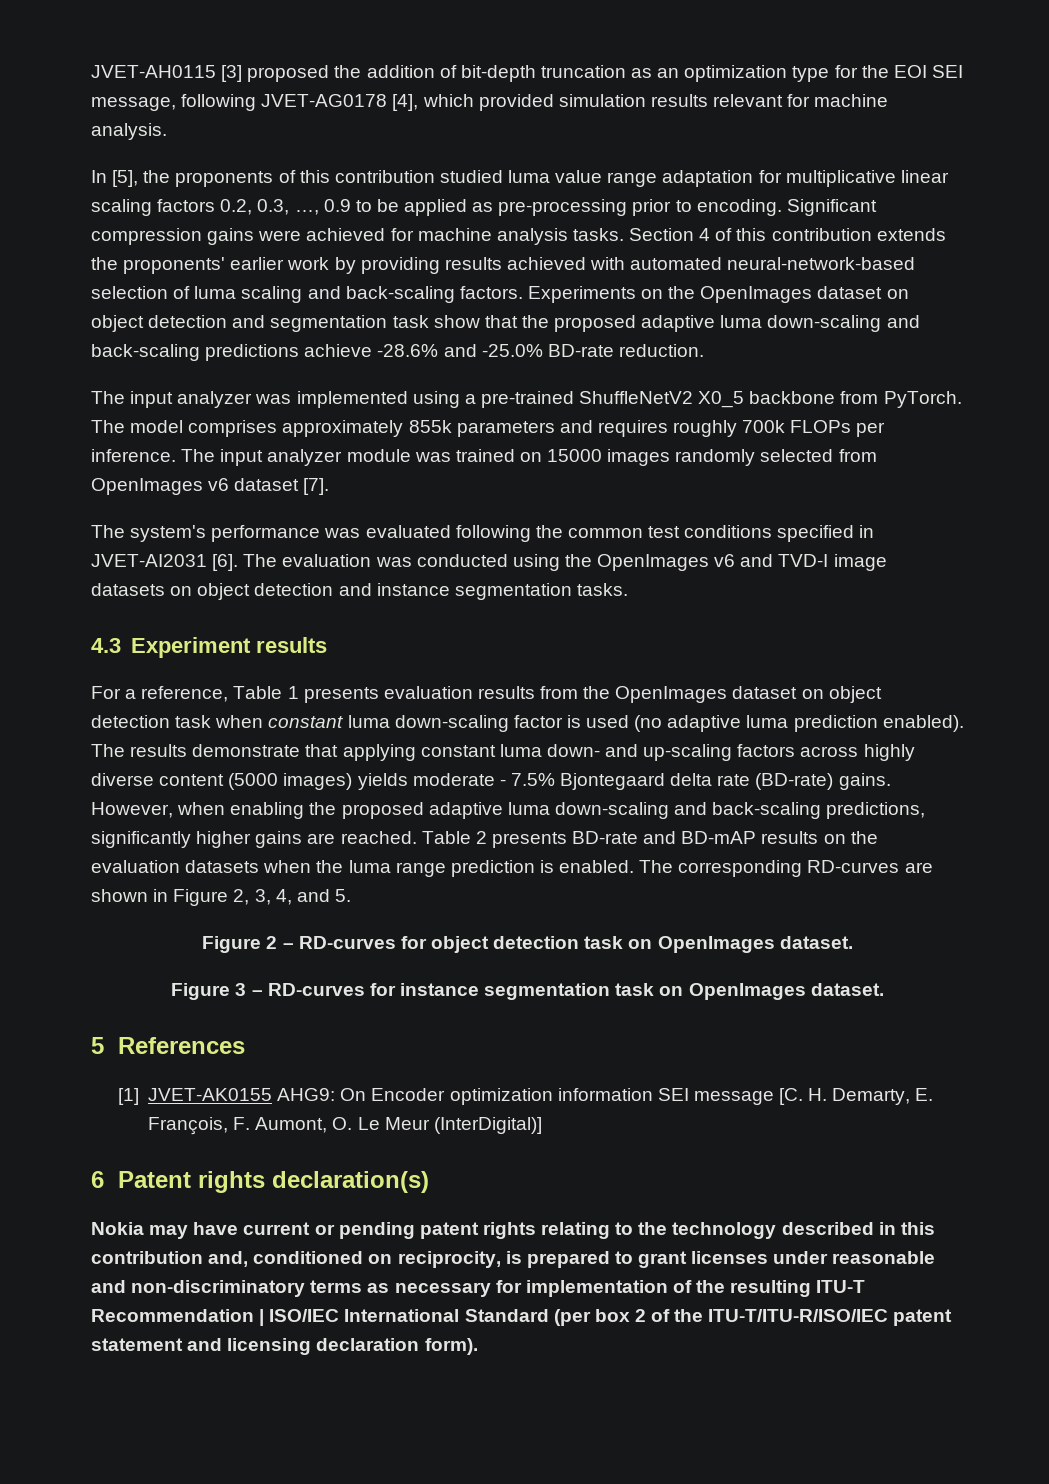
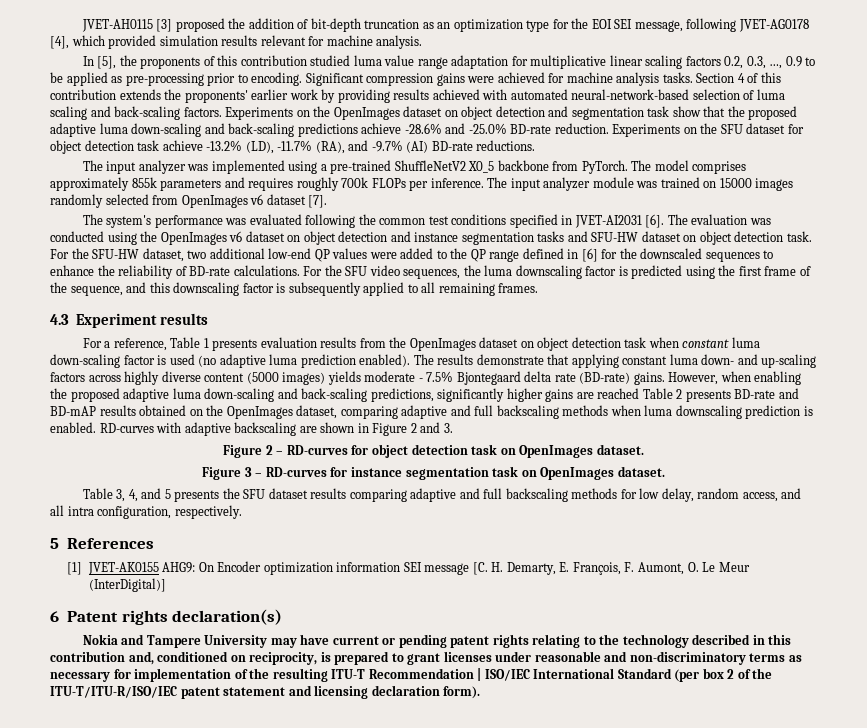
(704, 350) none -> [612,123,804,137] [50,140,536,154] Experiments on the SFU dataset for object detection task achieve -13.2% (LD), -11.7% (RA), and -9.7% (AI) BD-rate reductions.
[740,554,887,571] [91,583,165,596] and TVD-I image datasets -> [245,231,285,242] dataset
[576,583,628,596] tasks. -> [537,231,812,245] [50,248,774,262] [50,265,811,279] [50,282,539,296] tasks and SFU-HW dataset on object detection task. For the SFU-HW dataset, two additional low-end QP values were added to the QP range defined in [6] for the downscaled sequences to enhance the reliability of BD-rate calculations. For the SFU video sequences, the luma downscaling factor is predicted using the first frame of the sequence, and this downscaling factor is subsequently applied to all remaining frames.
[340,831,417,844] reached. -> [597,388,640,399] reached
[823,831,878,844] [91,860,933,877] [91,889,351,906] on the evaluation datasets when the luma range prediction is enabled. The corresponding RD-curves are shown in Figure 2, 3, 4, and 5. -> [139,405,813,419] [50,422,453,436] obtained on the OpenImages dataset, comparing adaptive and full backscaling methods when luma downscaling prediction is enabled. RD-curves with adaptive backscaling are shown in Figure 2 and 3.
(884, 989) none -> [82,488,802,502] [50,505,242,519] // Table 3, 4, and 5 presents the SFU dataset results comparing adaptive and full backscaling methods for low delay, random access, and all intra configuration, respectively.
(144, 1228) none -> [121,634,268,648] and Tampere University

